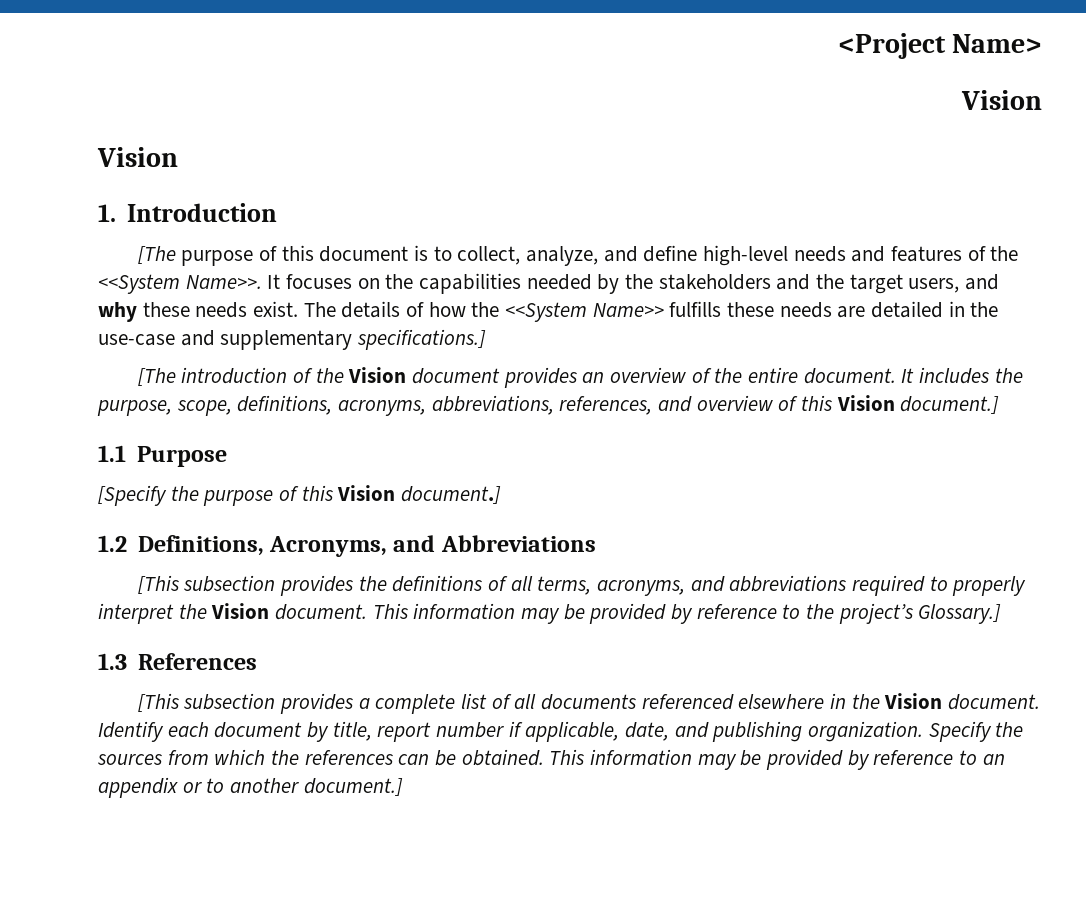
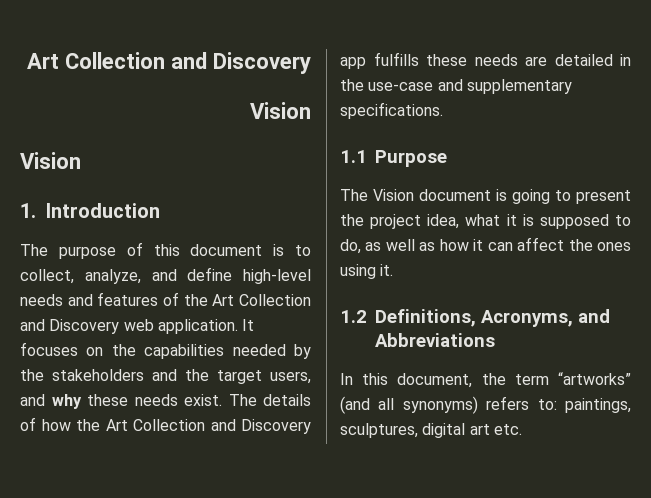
[837,33,1042,59] <Project Name> -> [27,52,311,74] Art Collection and Discovery
[137,246,176,264] [The -> [20,244,48,256] The
[98,274,262,294] <<System Name>>. -> [212,294,312,306] [20,319,238,334] Art Collection and Discovery web application.
[505,302,664,322] <<System Name>> -> [105,419,311,434] [340,57,366,69] Art Collection and Discovery app
[357,329,487,350] [137,367,1023,388] [97,395,1000,416] [98,445,227,467] [98,485,502,506] specifications.] // [The introduction of the Vision document provides an overview of the entire document. It includes the purpose, scope, definitions, acronyms, abbreviations, references, and overview of this Vision document.] // 1.1 Purpose // [Specify the purpose of this Vision document.] -> [340,102,443,119] [340,150,447,167] [340,189,631,204] [340,214,631,229] [340,237,631,254] [340,264,394,279] specifications. // 1.1 Purpose // The Vision document is going to present the project idea, what it is supposed to do, as well as how it can affect the ones using it.
[137,575,1027,596] [98,603,1002,624] [98,653,257,670] [137,693,1040,714] [98,721,1024,742] [97,749,1005,770] [98,777,403,798] [This subsection provides the definitions of all terms, acronyms, and abbreviations required to properly interpret the Vision document. This information may be provided by reference to the project’s Glossary.] // 1.3 References // [This subsection provides a complete list of all documents referenced elsewhere in the Vision document. Identify each document by title, report number if applicable, date, and publishing organization. Specify the sources from which the references can be obtained. This information may be provided by reference to an appendix or to another document.] -> [340,372,631,388] [340,396,631,414] [340,423,522,438] In this document, the term “artworks” (and all synonyms) refers to: paintings, sculptures, digital art etc.

